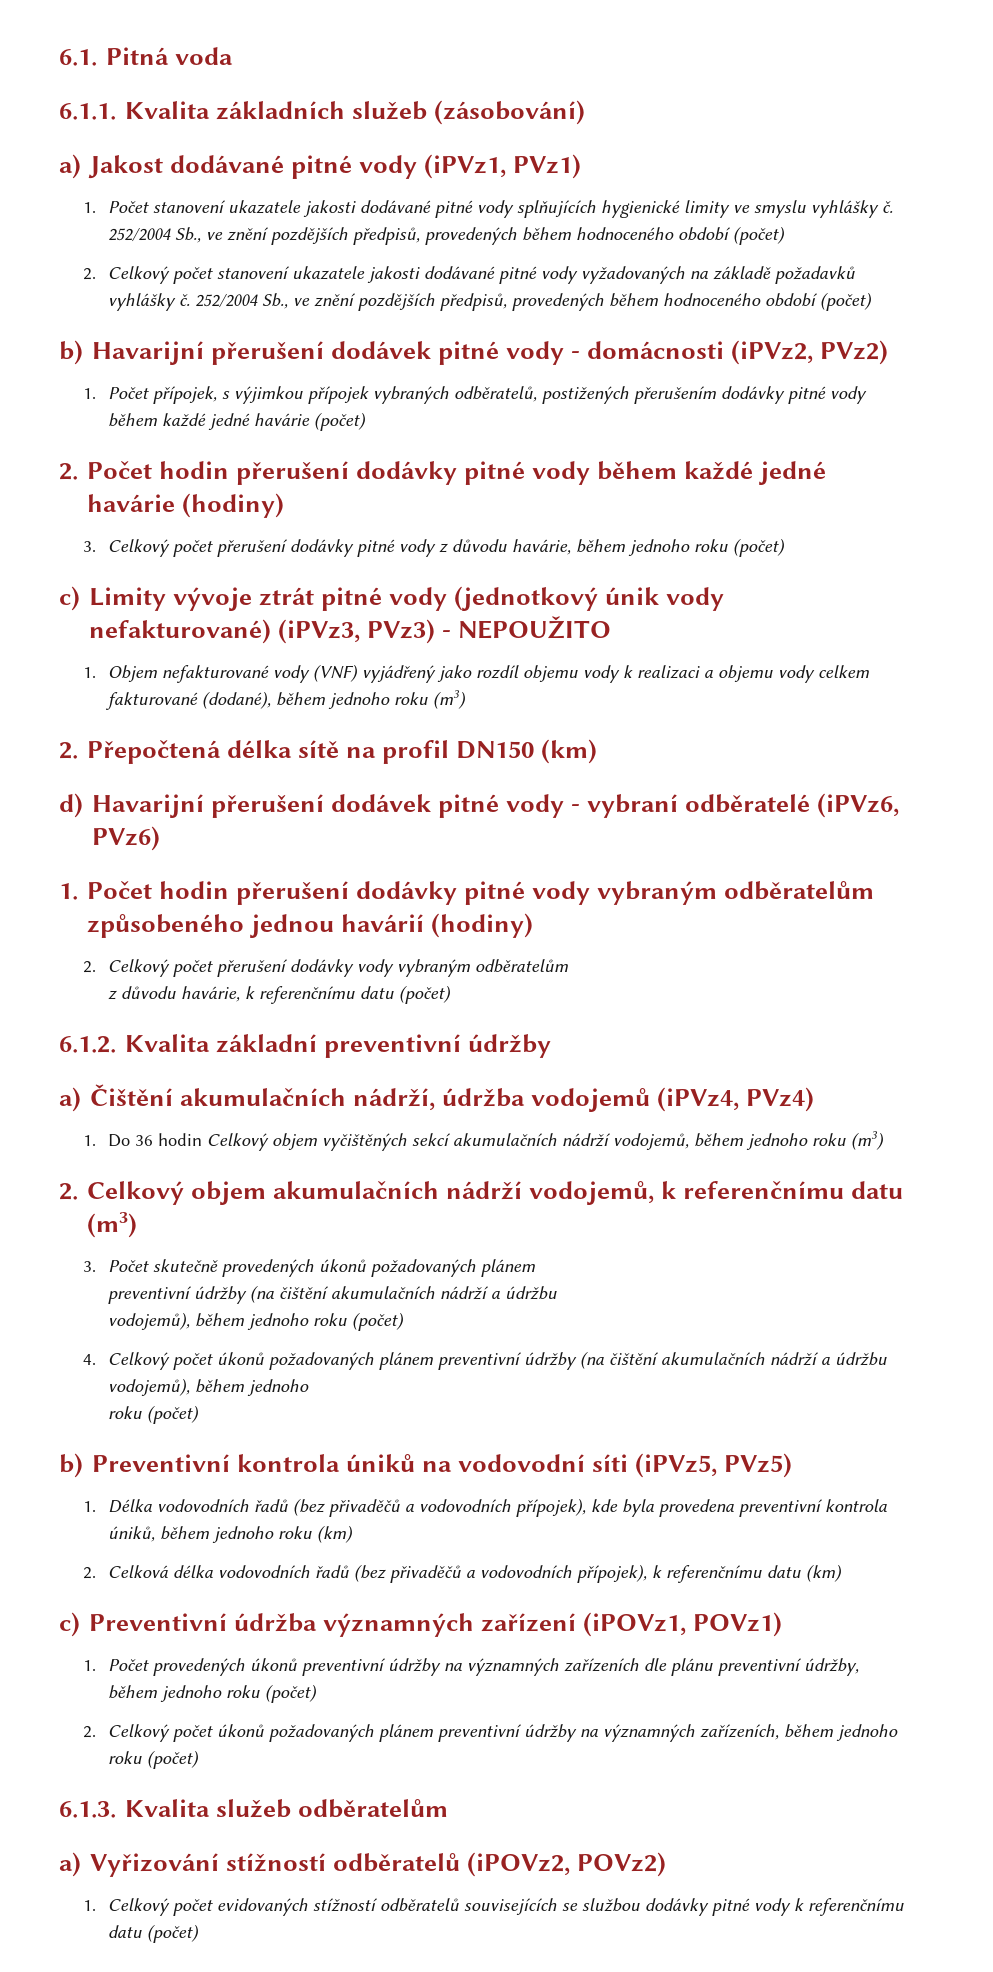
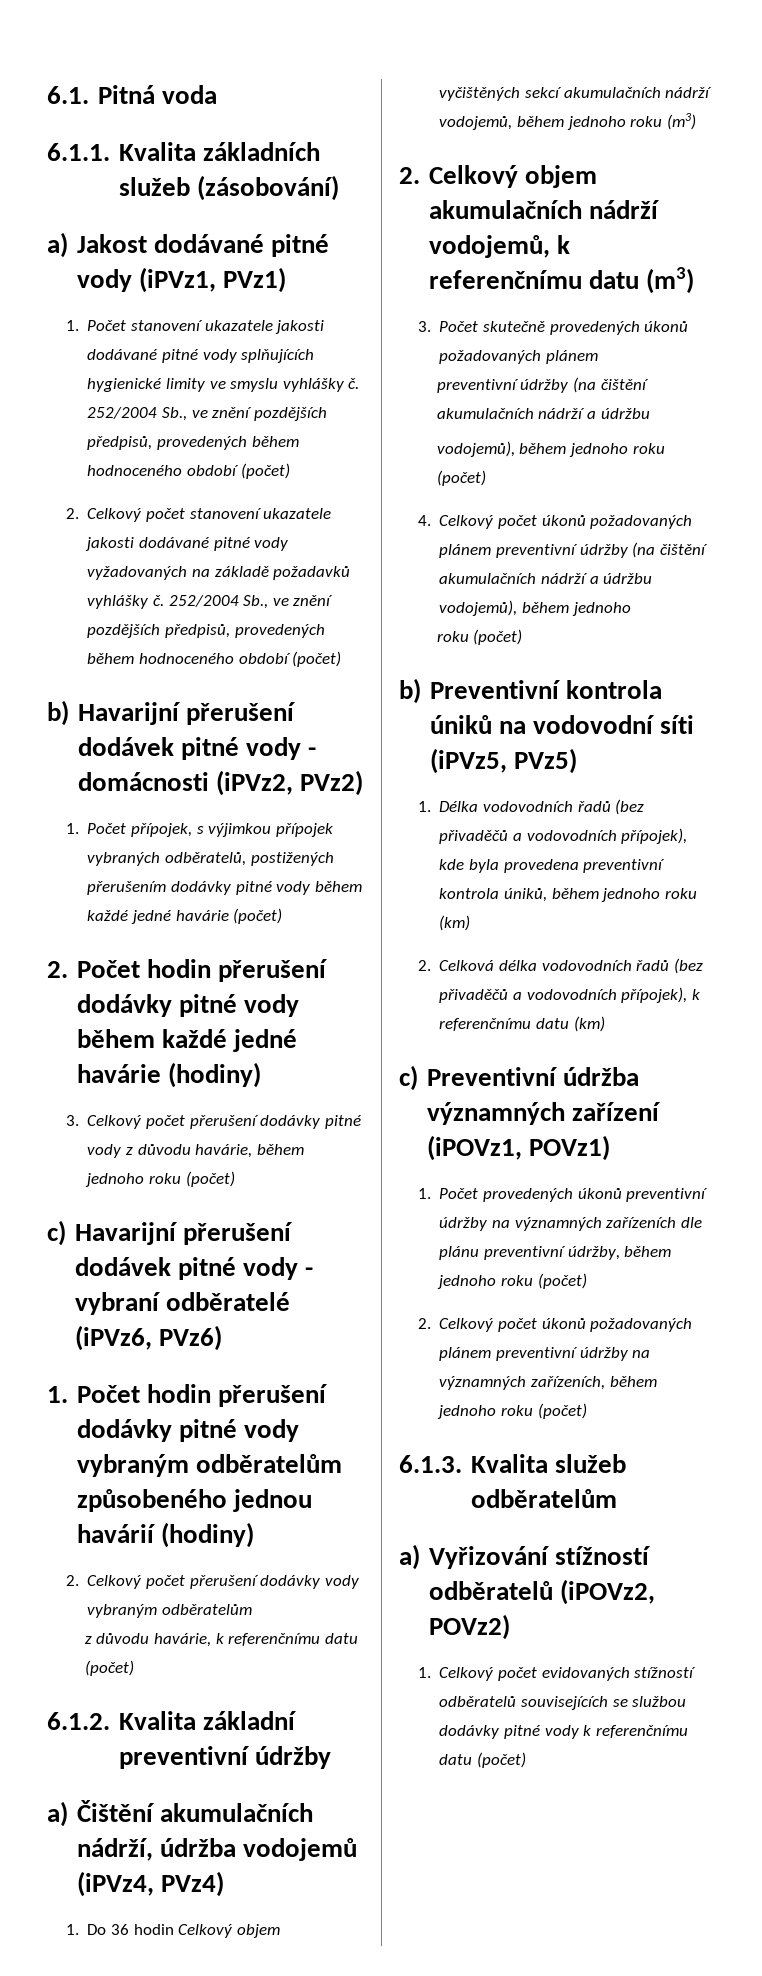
[89,586,725,611] [89,616,612,644] [83,664,870,683] [104,690,466,710] [59,739,598,764] [59,793,83,818] Limity vývoje ztrát pitné vody (jednotkový únik vody nefakturované) (iPVz3, PVz3) - NEPOUŽITO // 1. Objem nefakturované vody (VNF) vyjádřený jako rozdíl objemu vody k realizaci a objemu vody celkem fakturované (dodané), během jednoho roku (m3) // 2. Přepočtená délka sítě na profil DN150 (km) // d) -> (66, 1233) none

